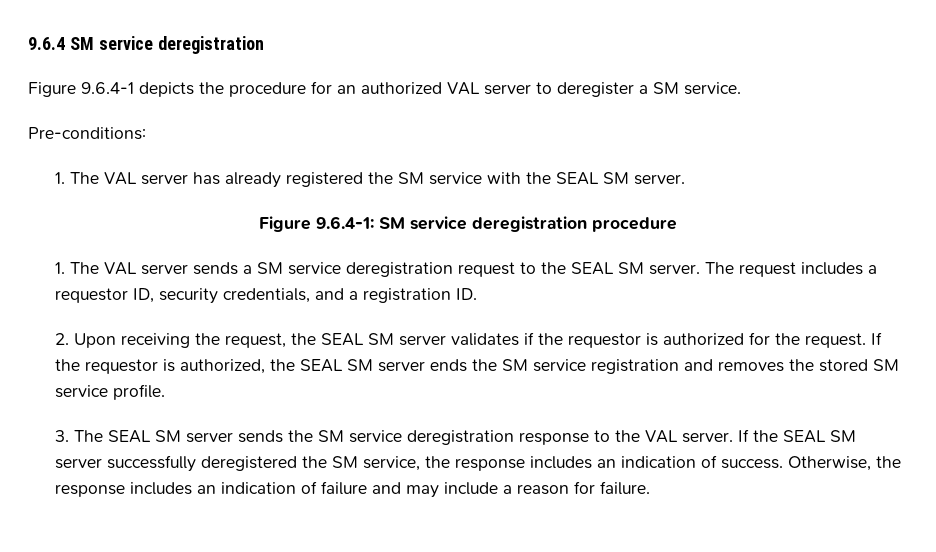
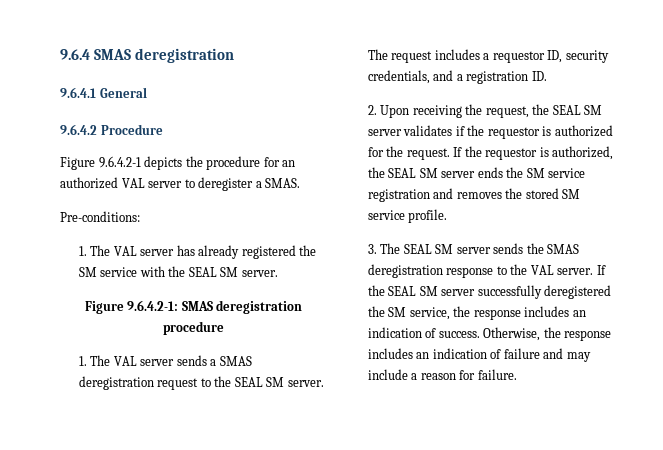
[69,36,264,54] [28,82,134,97] SM service deregistration // Figure 9.6.4-1 -> [93,48,234,63] [60,87,147,98] [60,124,163,135] [60,156,141,170] SMAS deregistration // 9.6.4.1 General // 9.6.4.2 Procedure // Figure 9.6.4.2-1
[653,82,741,95] SM service. -> [265,178,301,188] SMAS.
[316,216,467,230] 9.6.4-1: SM service -> [127,300,213,311] 9.6.4.2-1: SMAS
[257,262,342,275] SM service -> [219,356,252,366] SMAS
[318,430,403,443] SM service -> [547,244,580,254] SMAS

